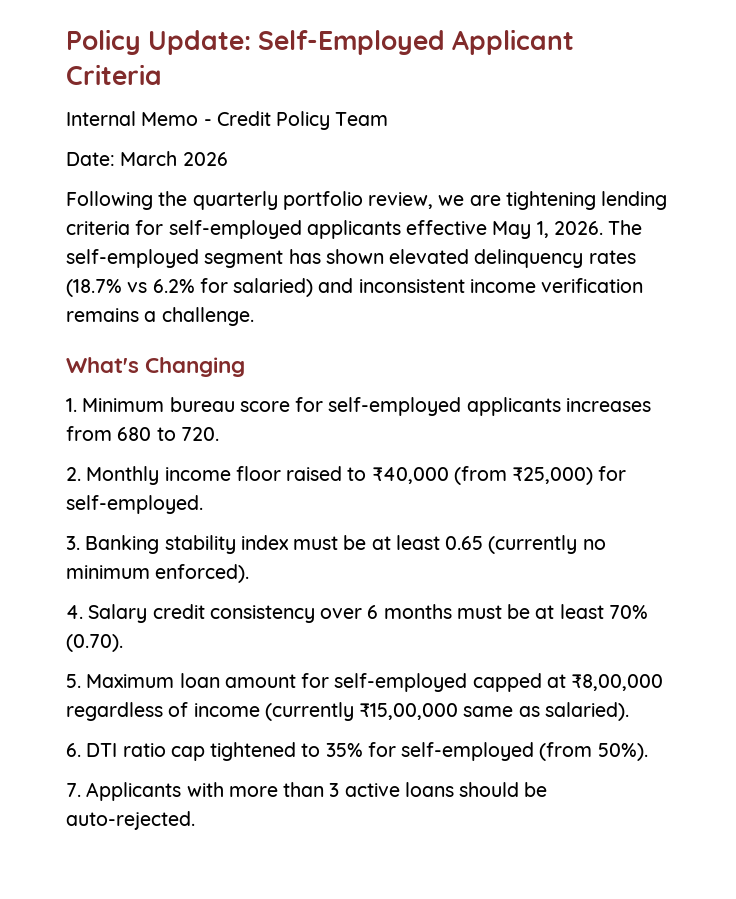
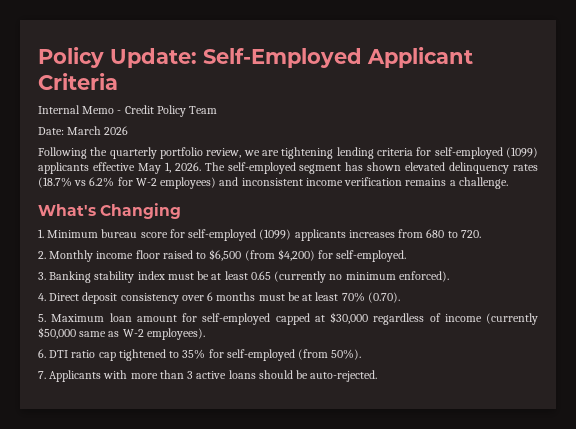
(302, 229) none -> [505,147,538,158] (1099)
[233,278,314,297] salaried) -> [135,177,217,189] W-2 employees)
(462, 406) none -> [259,229,292,240] (1099)
[371,466,594,485] ₹40,000 (from ₹25,000) -> [209,249,315,261] $6,500 (from $4,200)
[88,604,205,623] Salary credit -> [49,292,118,304] Direct deposit
[571,674,664,691] ₹8,00,000 -> [330,312,368,324] $30,000
[359,703,459,720] ₹15,00,000 -> [38,327,76,339] $50,000
[544,702,629,721] salaried). -> [122,328,205,340] W-2 employees).

